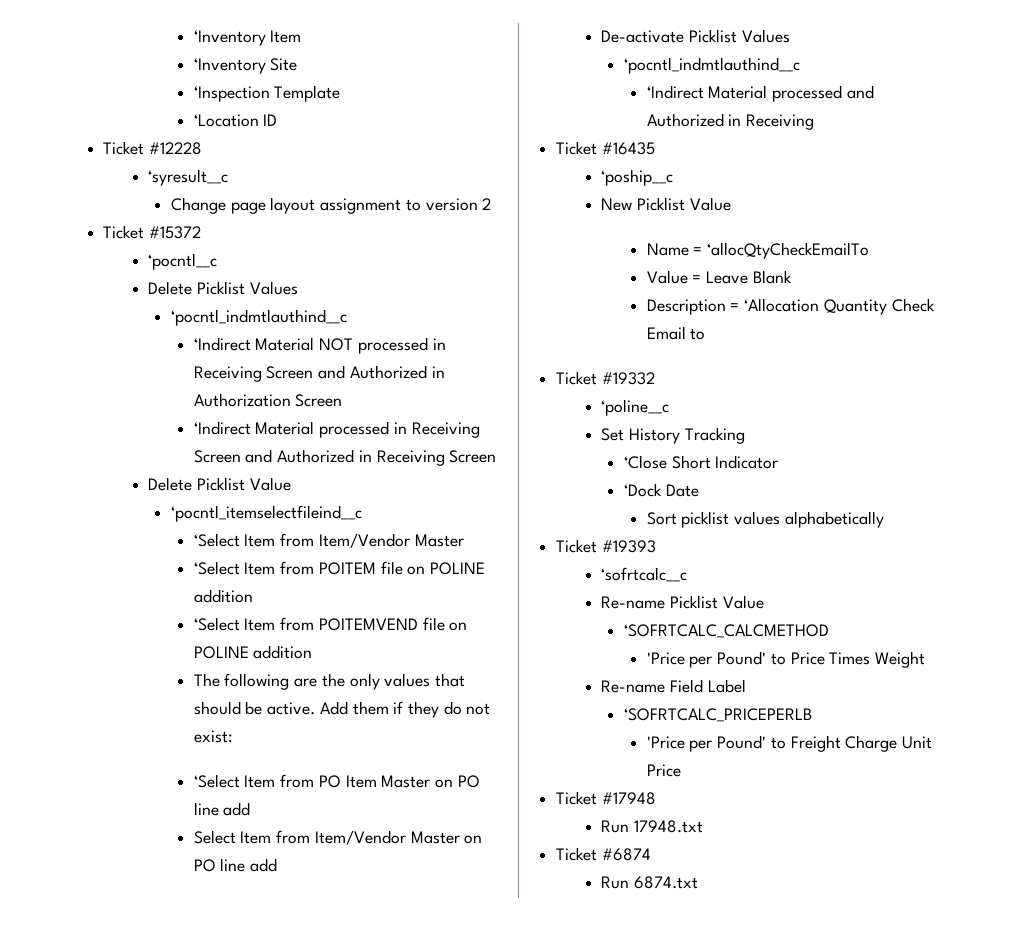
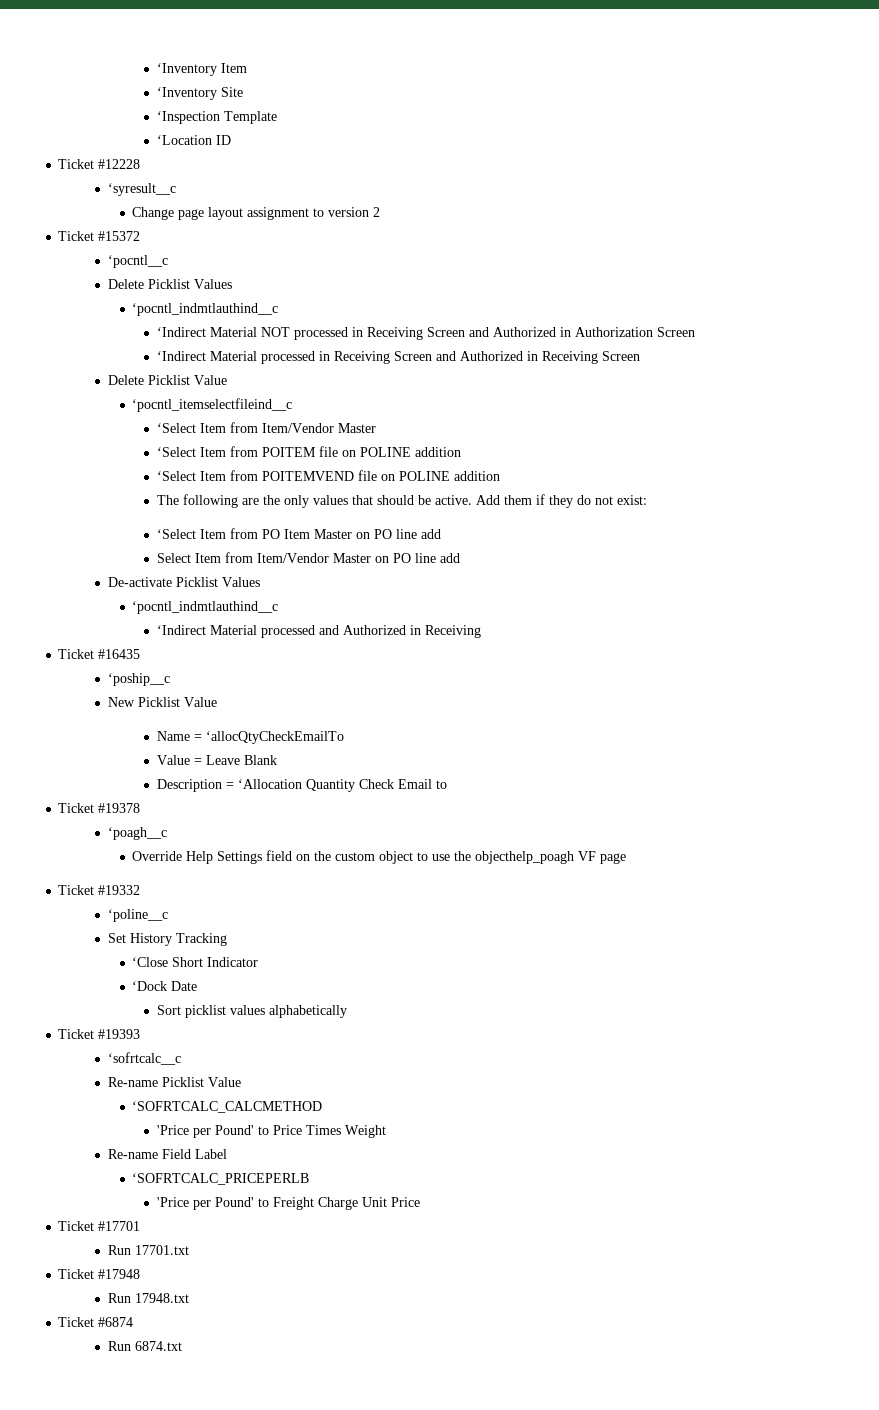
(706, 334) none -> [58,803,141,813] [107,827,167,840] [132,850,627,864] // Ticket #19378 // ‘poagh__c // Override Help Settings field on the custom object to use the objecthelp_poagh VF page
(681, 770) none -> [58,1221,141,1231] [107,1245,189,1255] // Ticket #17701 // Run 17701.txt

